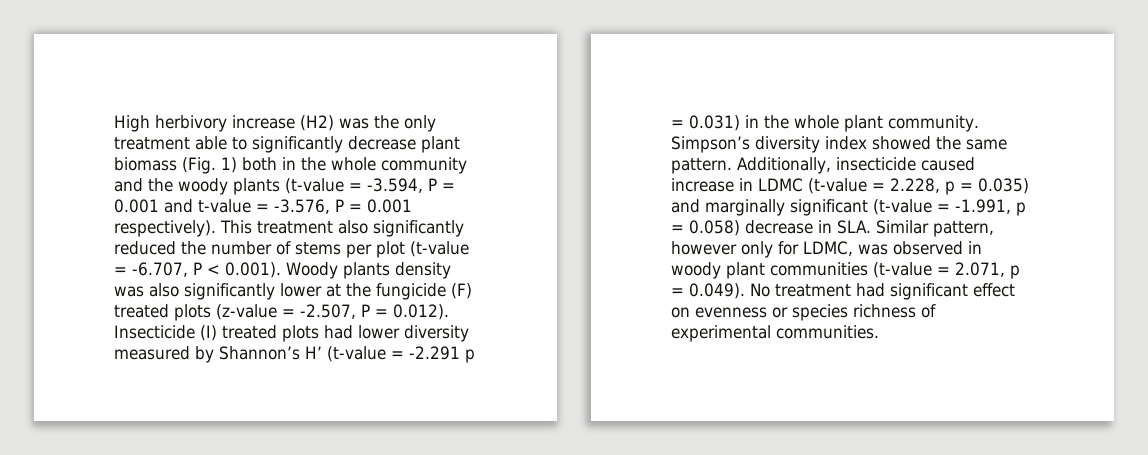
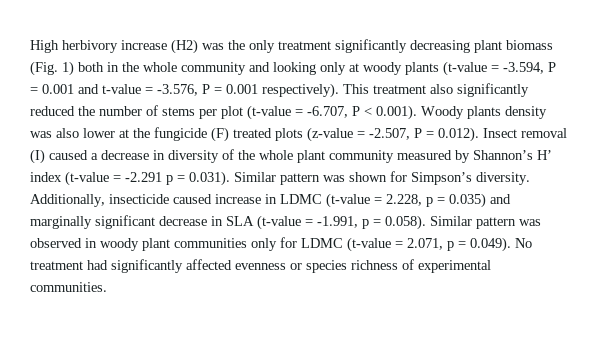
[195,136,416,153] able to significantly decrease -> [335,39,470,53] significantly decreasing
[148,178,173,192] the -> [273,62,359,75] looking only at
[184,283,275,300] significantly -> (79, 133) none
[114,325,469,342] Insecticide (I) treated plots had lower diversity -> [483,128,567,138] [30,149,394,164] Insect removal (I) caused a decrease in diversity of the whole plant community
(322, 352) none -> [30,172,62,182] index
[689,115,979,132] [671,136,1007,153] [671,158,732,174] 0.031) in the whole plant community. Simpson’s diversity index showed the same pattern. -> [189,171,530,186] 0.031). Similar pattern was shown for Simpson’s diversity.
(868, 207) none -> [159,216,254,226] decrease in SLA
[689,220,994,237] [671,241,853,258] 0.058) decrease in SLA. Similar pattern, however only for LDMC, -> [385,215,516,230] 0.058). Similar pattern
(868, 269) none -> [251,237,343,251] only for LDMC
[890,283,1015,300] [671,307,690,318] significant effect on -> [111,259,232,273] significantly affected

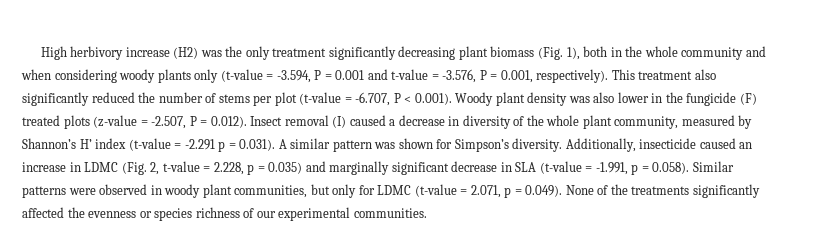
[62,61,74,76] 1) -> [566,47,580,60] 1),
[273,62,359,75] looking only at -> [21,69,117,83] when considering
(439, 68) none -> [194,69,219,83] only
[226,84,258,94] 0.001 -> [500,70,533,83] 0.001,
[467,106,501,119] plants -> [495,92,525,106] plant
[119,129,129,138] at -> [651,93,663,103] in
[329,150,394,163] community -> [614,116,679,129] community,
[234,172,276,182] Similar -> [278,138,331,149] A similar
(212, 199) none -> [739,142,753,149] an
[326,193,370,208] (t-value -> [121,161,200,175] (Fig. 2, t-value
[476,217,541,229] pattern was -> [22,186,96,198] patterns were
[174,238,247,248] communities -> [234,184,330,198] communities, but
[515,238,532,248] [30,260,108,270] No treatment had -> [565,184,690,195] None of the treatments
(232, 264) none -> [67,207,85,218] the
(414, 264) none -> [256,211,276,218] our

